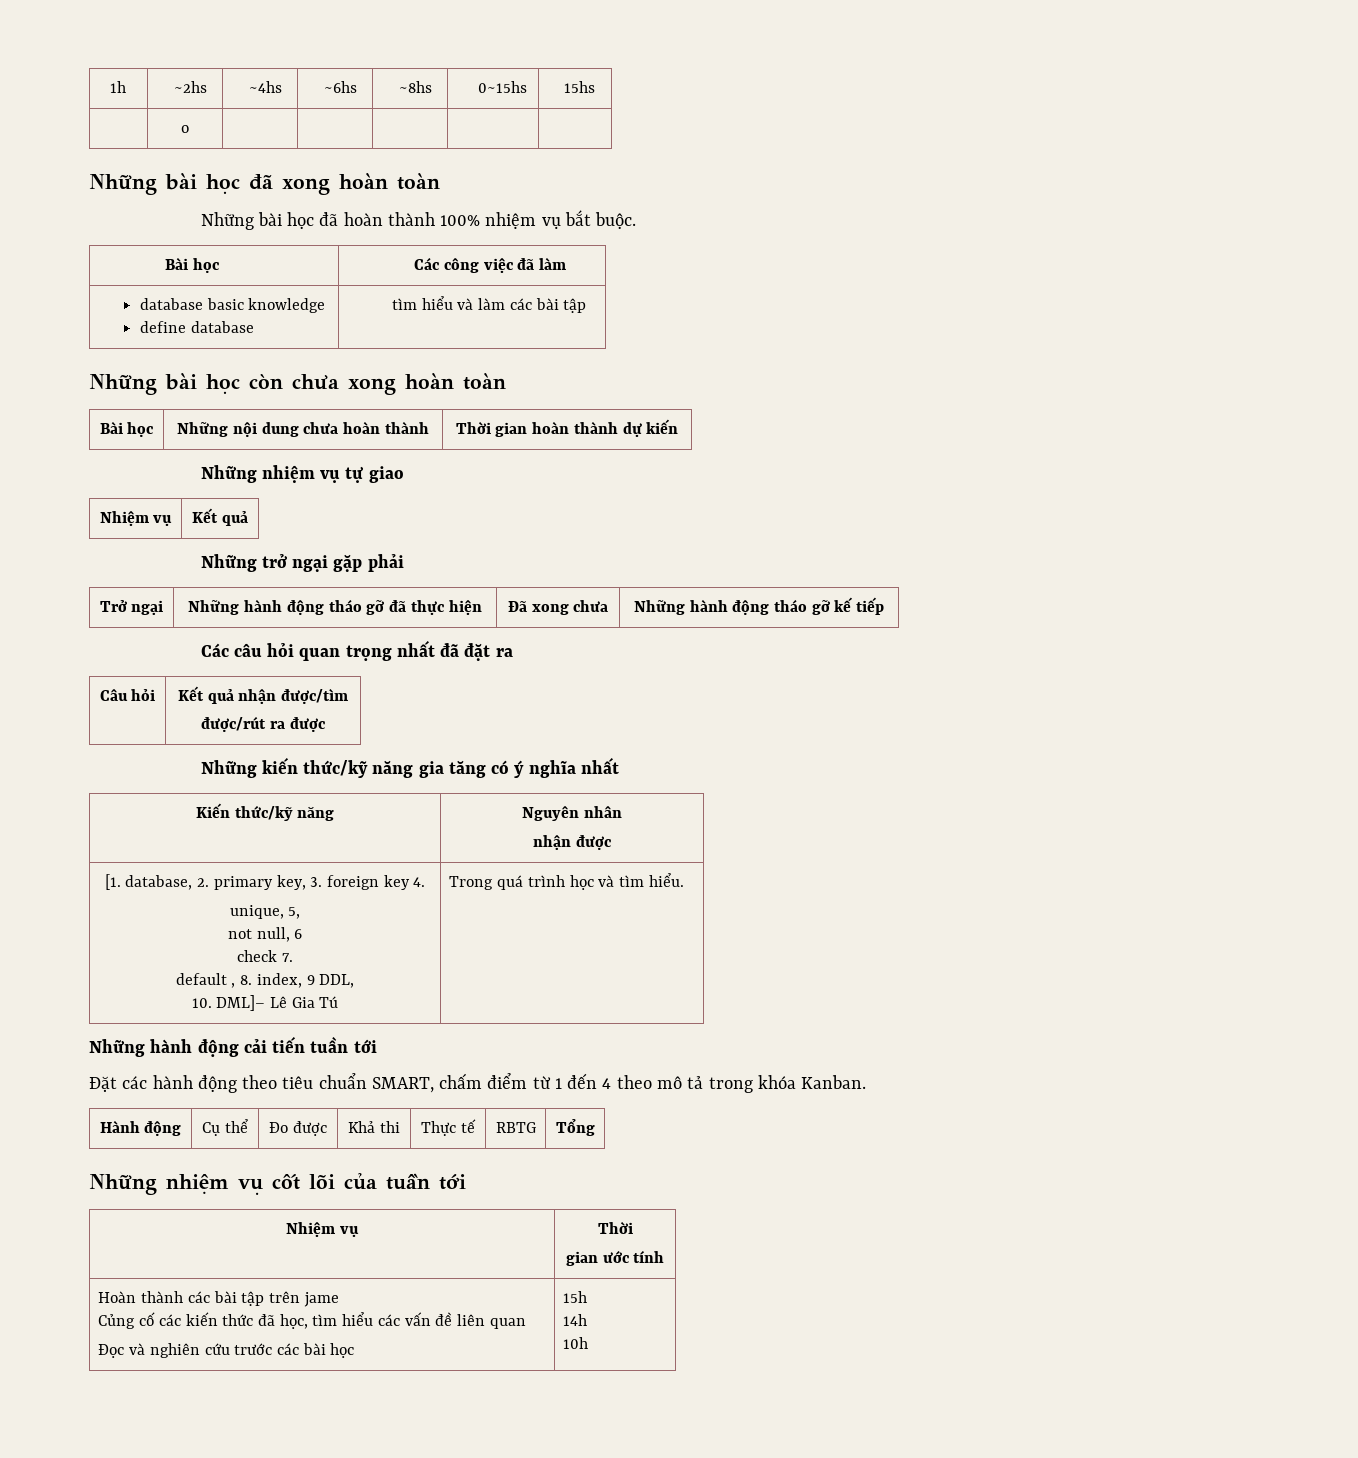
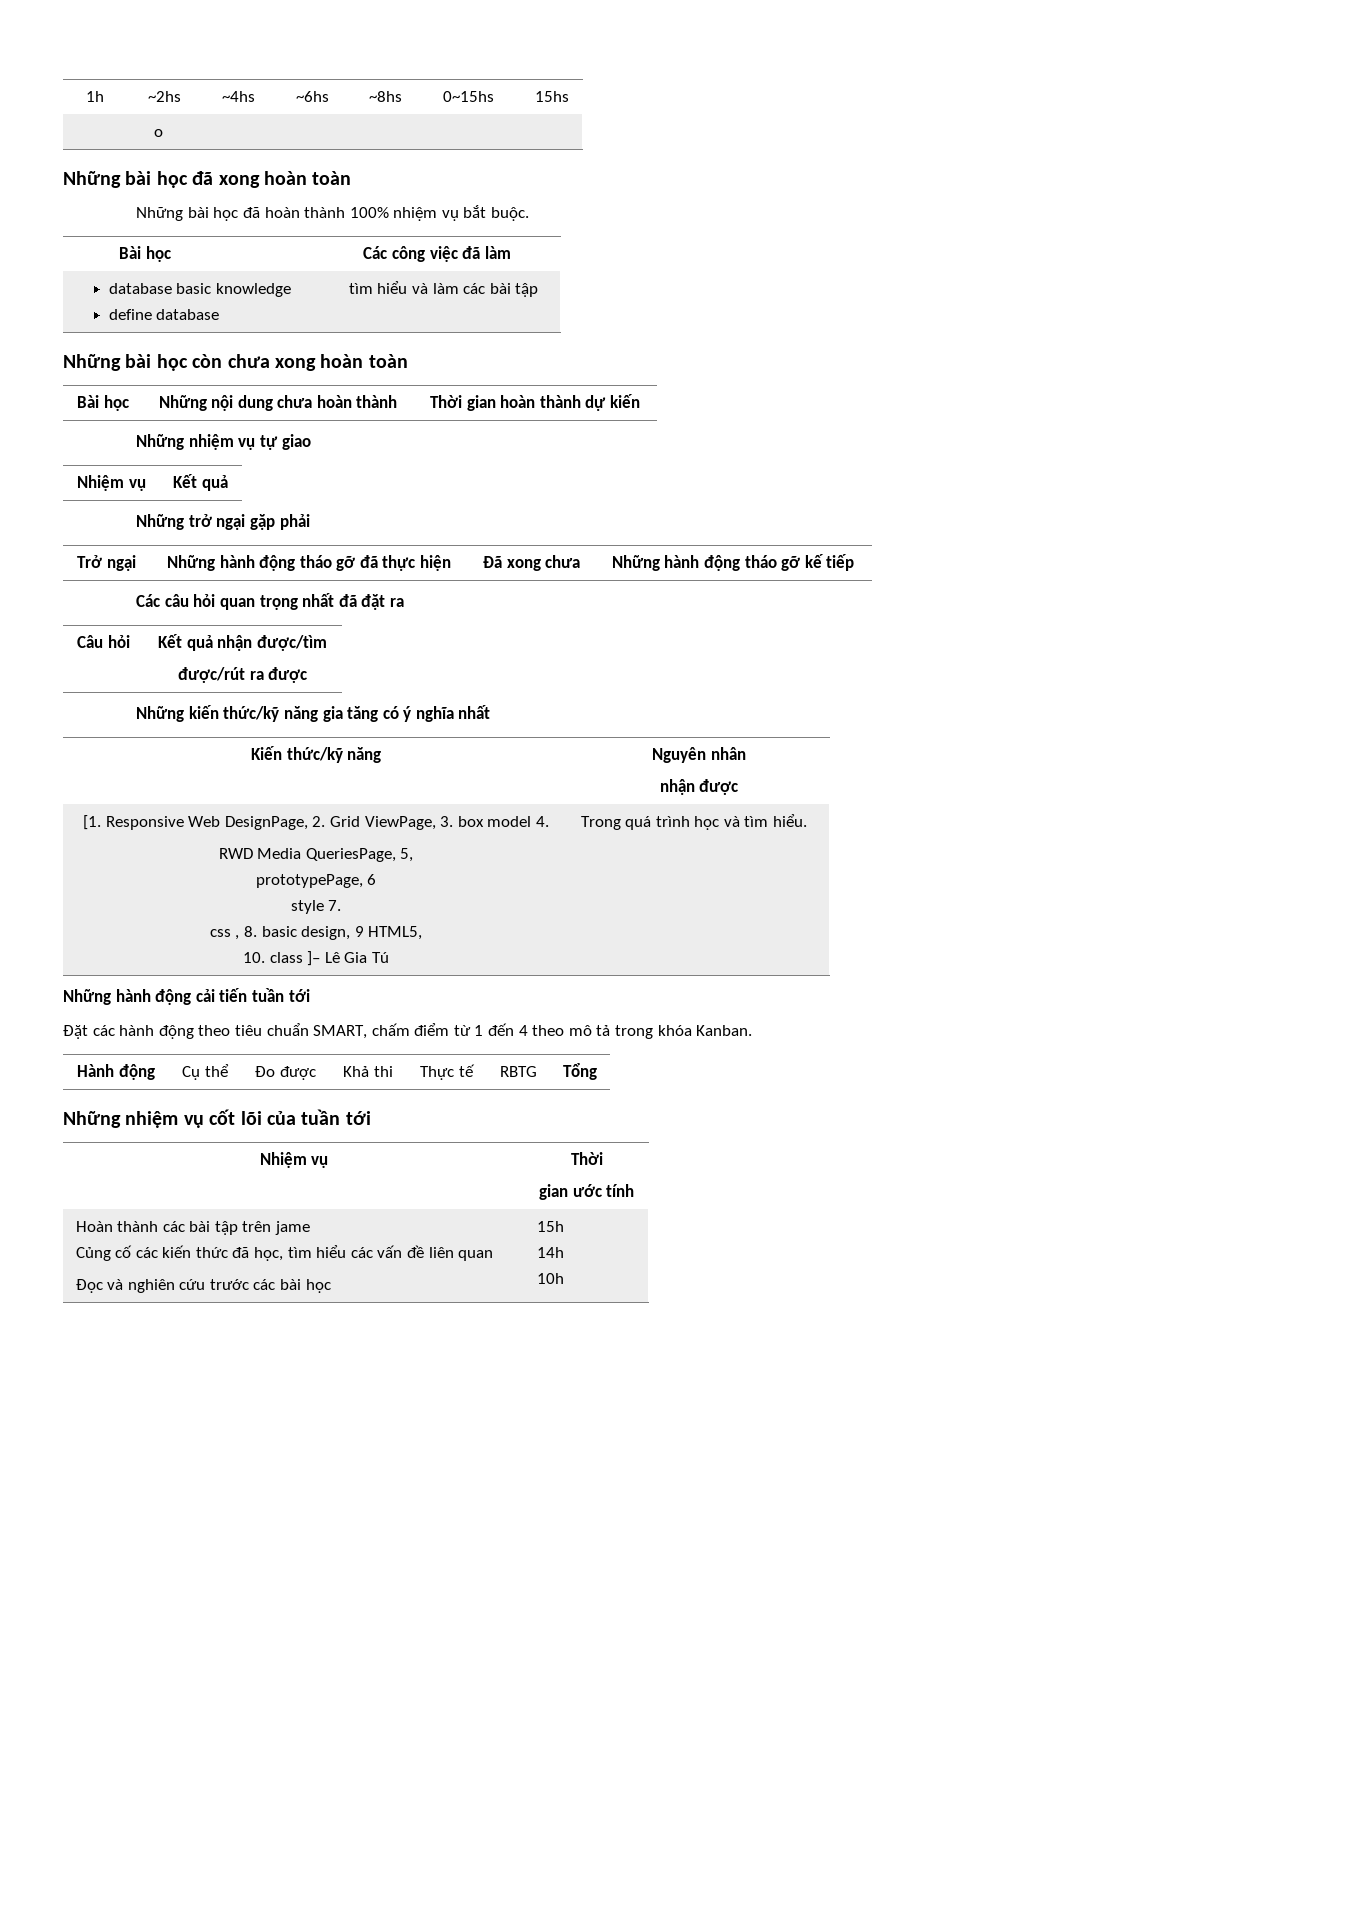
[125,875,426,890] [229,905,284,919] database, 2. primary key, 3. foreign key 4. // unique, -> [105,816,549,830] [218,848,396,862] Responsive Web DesignPage, 2. Grid ViewPage, 3. box model 4. // RWD Media QueriesPage,
[227,927,290,942] not null, -> [255,874,363,888] prototypePage,
[237,950,278,962] check -> [290,900,324,914] style
[175,973,227,985] default -> [209,929,231,937] css
[256,973,355,988] index, 9 DDL, -> [261,926,423,940] basic design, 9 HTML5,
[216,995,266,1011] DML]– -> [269,951,321,966] class ]–

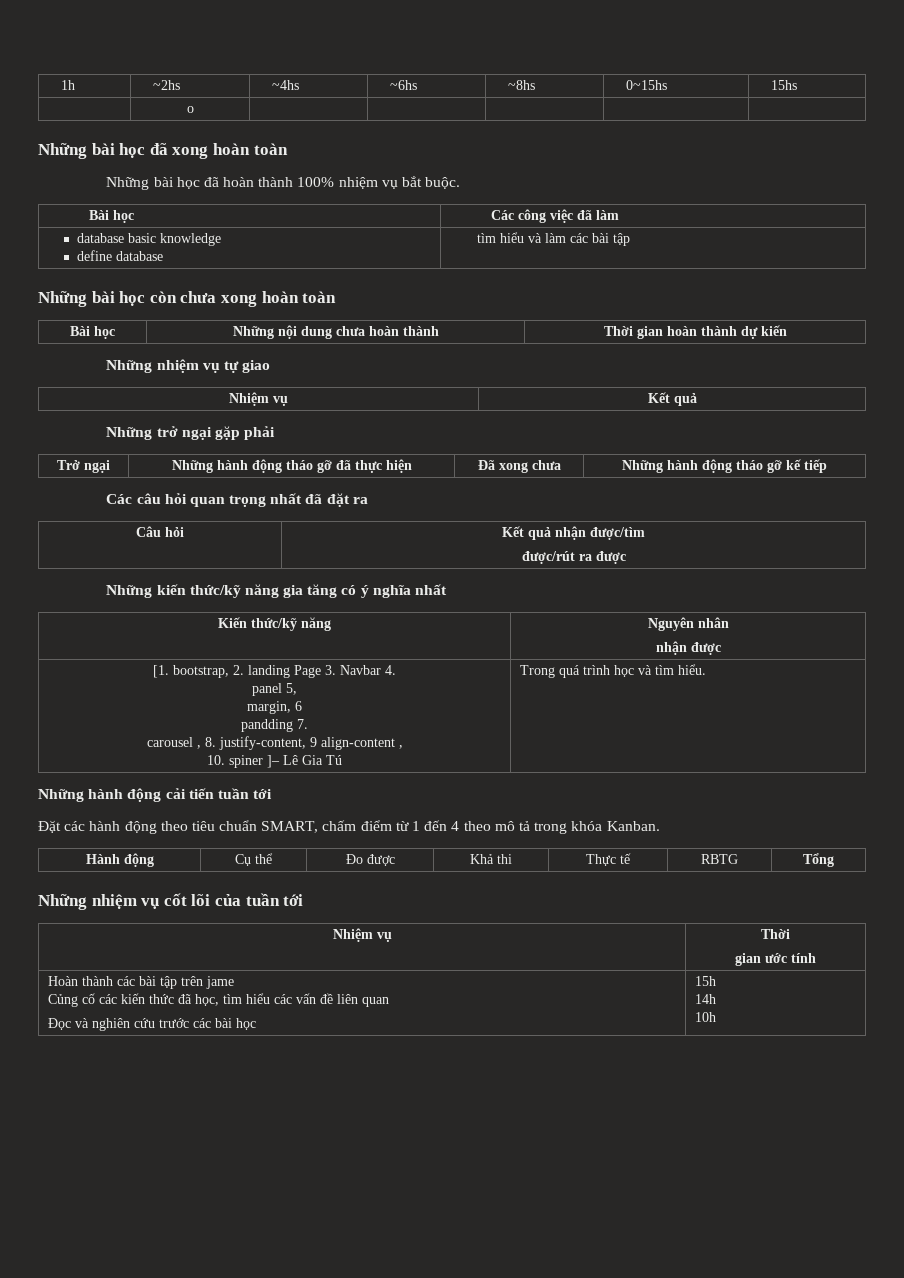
[105,816,549,830] [218,848,396,862] Responsive Web DesignPage, 2. Grid ViewPage, 3. box model 4. // RWD Media QueriesPage, -> [173,665,396,678] [252,683,282,696] bootstrap, 2. landing Page 3. Navbar 4. // panel
[255,874,363,888] prototypePage, -> [247,701,291,714] margin,
[290,900,324,914] style -> [241,719,293,732] pandding
[209,929,231,937] css -> [146,737,193,747] carousel
[261,926,423,940] basic design, 9 HTML5, -> [218,736,403,750] justify-content, 9 align-content ,
[269,952,303,963] class -> [229,755,263,768] spiner

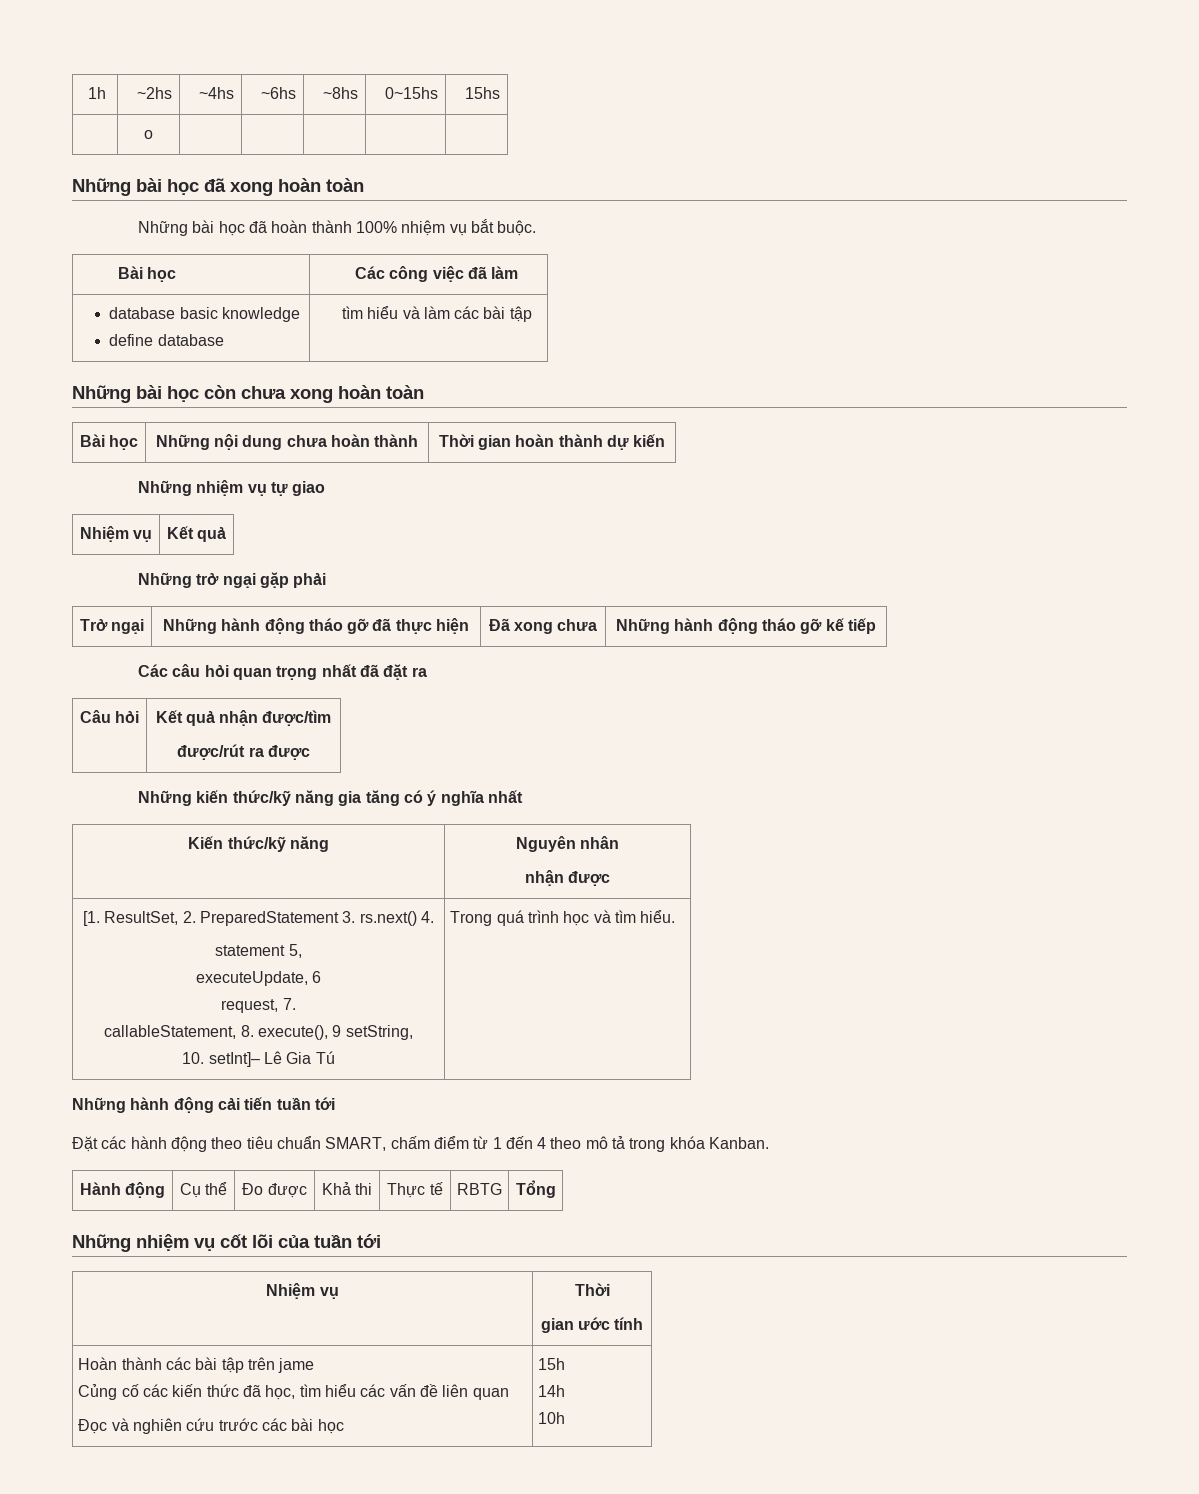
[173,665,381,678] bootstrap, 2. landing Page 3. Navbar -> [104,911,417,926] ResultSet, 2. PreparedStatement 3. rs.next()
[252,683,282,696] panel -> [215,945,286,956] statement
[247,701,291,714] margin, -> [195,971,308,986] executeUpdate,
[241,719,293,732] pandding -> [221,999,279,1013] request,
[146,736,403,750] carousel , 8. justify-content, 9 align-content , -> [104,1025,413,1040] callableStatement, 8. execute(), 9 setString,
[229,755,280,768] spiner ]– -> [208,1052,260,1067] setInt]–

